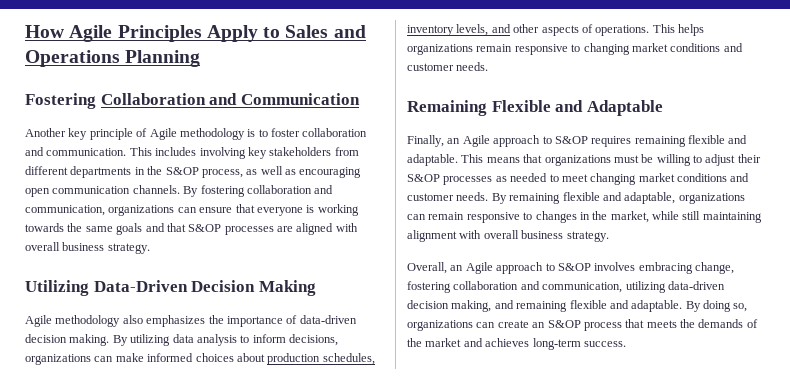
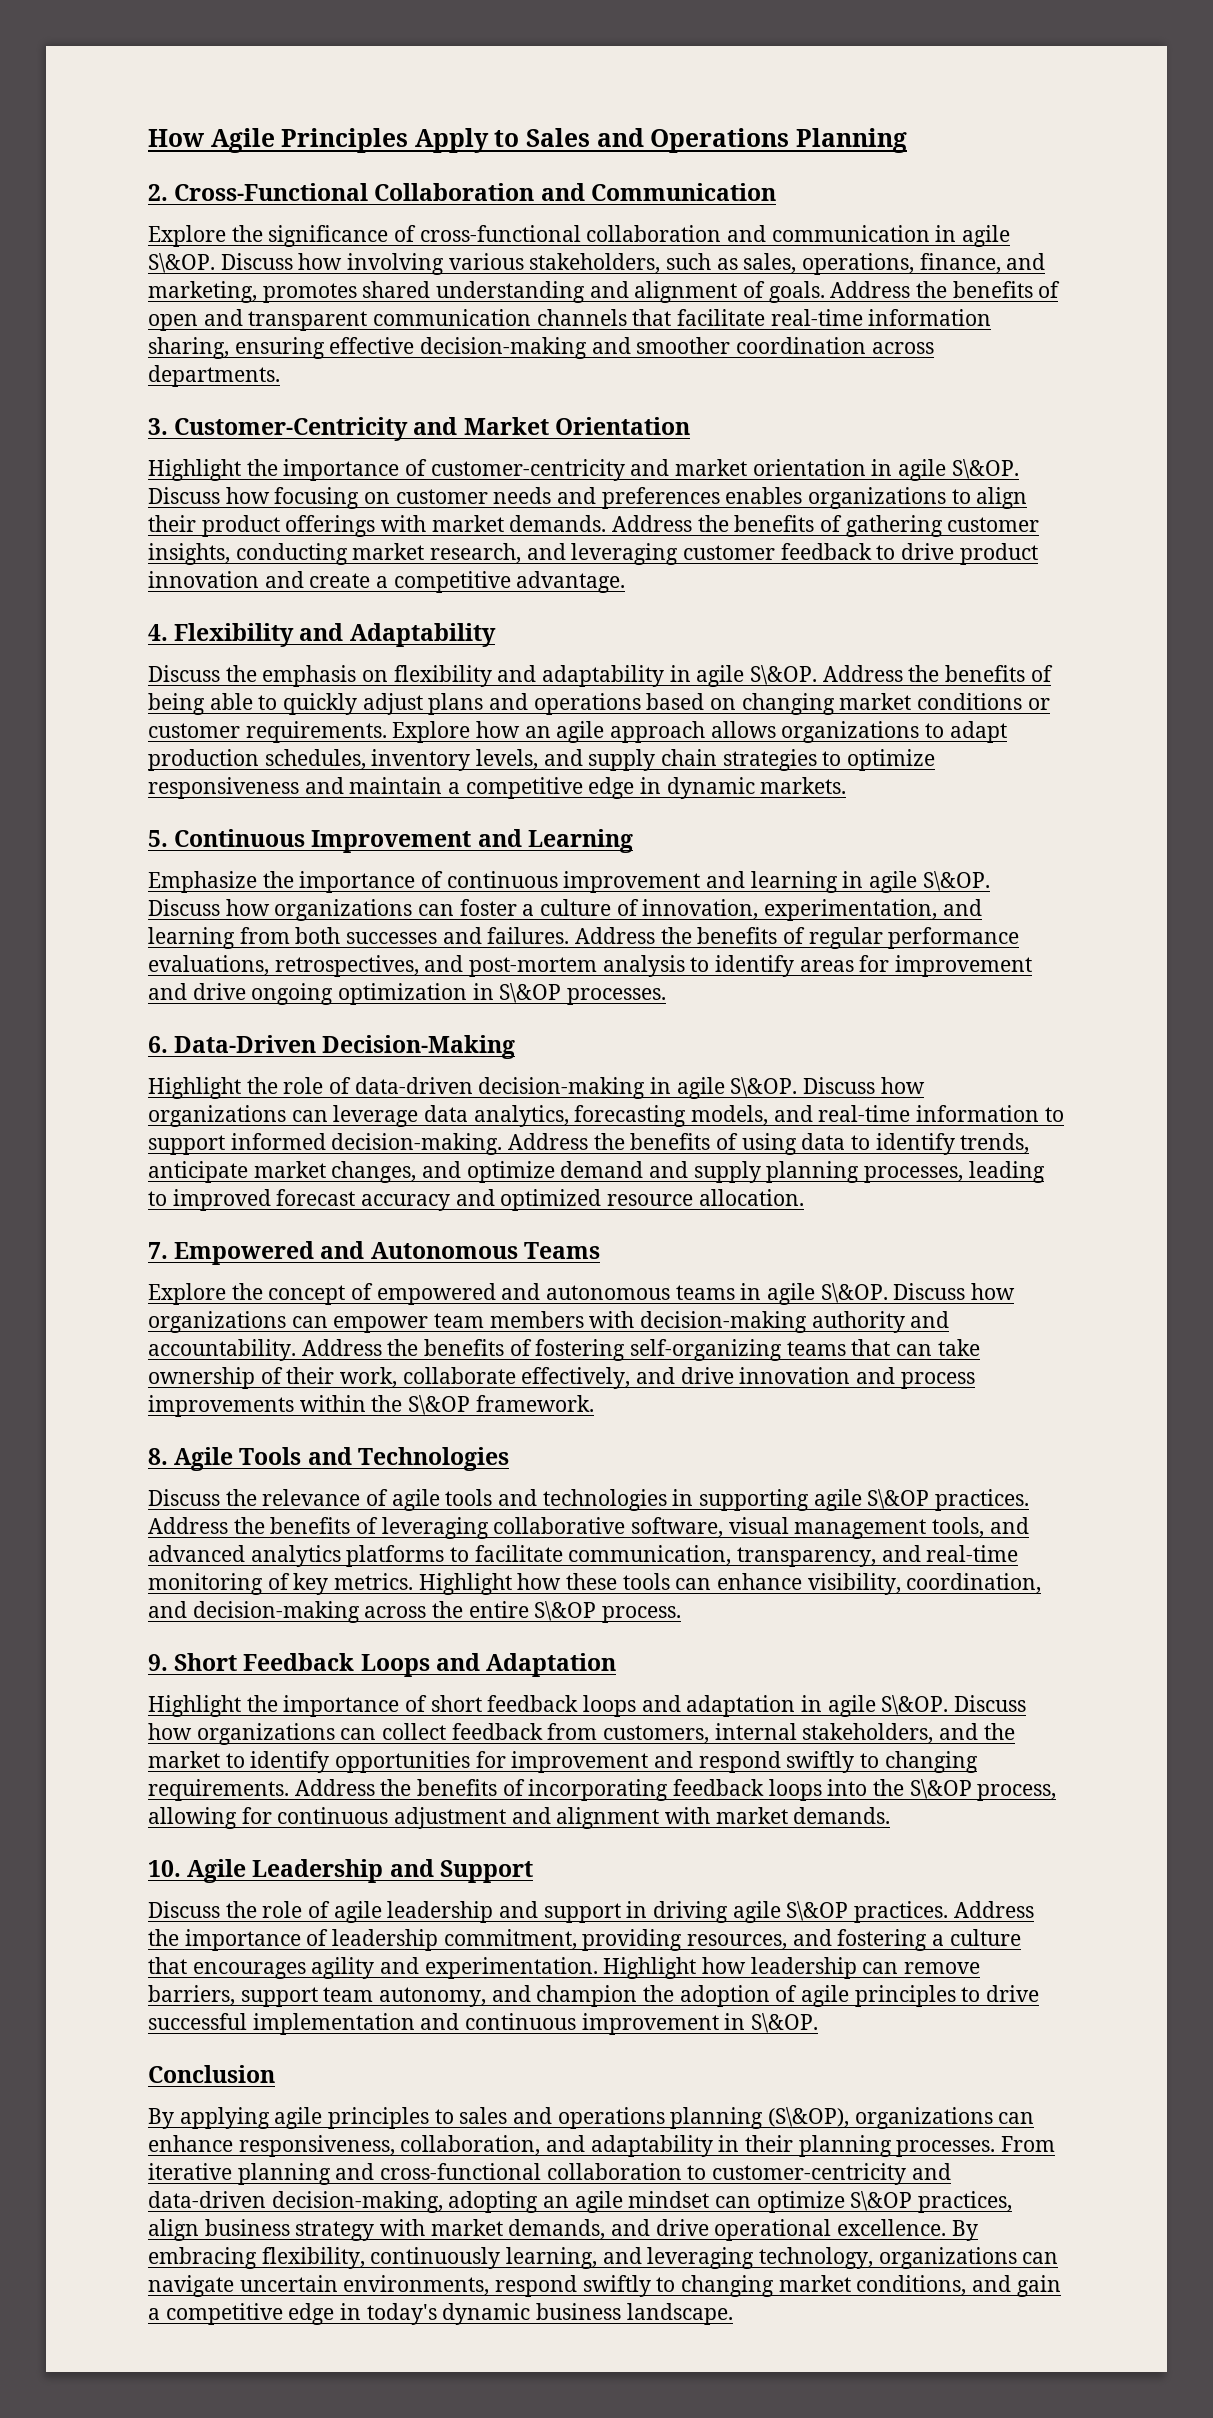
[25,93,96,109] Fostering -> [148,183,369,201] 2. Cross-Functional
[25,128,368,140] [25,147,359,159] [25,166,362,178] [25,185,334,197] [25,204,359,216] [25,223,358,235] [25,242,150,254] [25,280,316,296] [25,315,357,327] [25,334,338,346] [25,353,265,365] Another key principle of Agile methodology is to foster collaboration and communication. This includes involving key stakeholders from different departments in the S&OP process, as well as encouraging open communication channels. By fostering collaboration and communication, organizations can ensure that everyone is working towards the same goals and that S&OP processes are aligned with overall business strategy. // Utilizing Data-Driven Decision Making // Agile methodology also emphasizes the importance of data-driven decision making. By utilizing data analysis to inform decisions, organizations can make informed choices about -> [148,225,1011,247] [148,253,1046,275] [148,281,1061,303] [148,309,992,331] [148,337,934,359] [148,365,280,387] [148,417,690,441] [148,459,1019,481] [148,487,1028,509] [148,515,1040,537] [148,543,1038,565] [148,571,626,593] [148,623,496,647] [148,665,1053,687] [148,693,1050,715] [148,721,1007,743] Explore the significance of cross-functional collaboration and communication in agile S\&OP. Discuss how involving various stakeholders, such as sales, operations, finance, and marketing, promotes shared understanding and alignment of goals. Address the benefits of open and transparent communication channels that facilitate real-time information sharing, ensuring effective decision-making and smoother coordination across departments. // 3. Customer-Centricity and Market Orientation // Highlight the importance of customer-centricity and market orientation in agile S\&OP. Discuss how focusing on customer needs and preferences enables organizations to align their product offerings with market demands. Address the benefits of gathering customer insights, conducting market research, and leveraging customer feedback to drive product innovation and create a competitive advantage. // 4. Flexibility and Adaptability // Discuss the emphasis on flexibility and adaptability in agile S\&OP. Address the benefits of being able to quickly adjust plans and operations based on changing market conditions or customer requirements. Explore how an agile approach allows organizations to adapt
[513,24,704,36] [407,43,743,55] [407,62,489,71] [407,100,663,116] [407,135,748,147] [407,154,761,166] [407,173,750,185] [407,192,745,204] [407,211,762,223] [407,230,609,242] [407,262,734,274] [407,281,725,293] [407,300,748,312] [407,319,758,331] [407,338,626,350] other aspects of operations. This helps organizations remain responsive to changing market conditions and customer needs. // Remaining Flexible and Adaptable // Finally, an Agile approach to S&OP requires remaining flexible and adaptable. This means that organizations must be willing to adjust their S&OP processes as needed to meet changing market conditions and customer needs. By remaining flexible and adaptable, organizations can remain responsive to changes in the market, while still maintaining alignment with overall business strategy. // Overall, an Agile approach to S&OP involves embracing change, fostering collaboration and communication, utilizing data-driven decision making, and remaining flexible and adaptable. By doing so, organizations can create an S&OP process that meets the demands of the market and achieves long-term success. -> [588,749,936,771] [148,777,847,799] [148,829,633,853] [148,871,990,893] [148,899,982,921] [148,927,1020,949] [148,955,1033,977] [148,983,667,1005] [148,1035,516,1059] [148,1077,925,1099] [148,1105,1064,1127] [148,1133,1030,1155] [148,1161,1045,1183] [148,1189,804,1211] [148,1241,600,1265] [148,1283,1016,1305] [148,1311,950,1333] [148,1339,980,1361] [148,1367,975,1389] [148,1395,594,1417] [148,1447,509,1471] [148,1489,1030,1511] [148,1517,1029,1539] [148,1545,1019,1567] [148,1573,1042,1595] [148,1601,682,1623] [148,1653,617,1677] [148,1695,1027,1717] [148,1723,1015,1745] [148,1751,978,1773] [148,1779,1057,1801] [148,1807,891,1829] [148,1859,533,1883] [148,1901,1034,1923] [148,1929,1021,1951] [148,1957,981,1979] [148,1985,1040,2007] [148,2013,819,2035] [148,2065,275,2083] [148,2107,1035,2129] [148,2135,1056,2157] [148,2163,951,2185] [148,2191,1013,2213] [148,2219,978,2241] [148,2247,1059,2269] [148,2275,1061,2297] [148,2303,733,2325] supply chain strategies to optimize responsiveness and maintain a competitive edge in dynamic markets. // 5. Continuous Improvement and Learning // Emphasize the importance of continuous improvement and learning in agile S\&OP. Discuss how organizations can foster a culture of innovation, experimentation, and learning from both successes and failures. Address the benefits of regular performance evaluations, retrospectives, and post-mortem analysis to identify areas for improvement and drive ongoing optimization in S\&OP processes. // 6. Data-Driven Decision-Making // Highlight the role of data-driven decision-making in agile S\&OP. Discuss how organizations can leverage data analytics, forecasting models, and real-time information to support informed decision-making. Address the benefits of using data to identify trends, anticipate market changes, and optimize demand and supply planning processes, leading to improved forecast accuracy and optimized resource allocation. // 7. Empowered and Autonomous Teams // Explore the concept of empowered and autonomous teams in agile S\&OP. Discuss how organizations can empower team members with decision-making authority and accountability. Address the benefits of fostering self-organizing teams that can take ownership of their work, collaborate effectively, and drive innovation and process improvements within the S\&OP framework. // 8. Agile Tools and Technologies // Discuss the relevance of agile tools and technologies in supporting agile S\&OP practices. Address the benefits of leveraging collaborative software, visual management tools, and advanced analytics platforms to facilitate communication, transparency, and real-time monitoring of key metrics. Highlight how these tools can enhance visibility, coordination, and decision-making across the entire S\&OP process. // 9. Short Feedback Loops and Adaptation // Highlight the importance of short feedback loops and adaptation in agile S\&OP. Discuss how organizations can collect feedback from customers, internal stakeholders, and the market to identify opportunities for improvement and respond swiftly to changing requirements. Address the benefits of incorporating feedback loops into the S\&OP process, allowing for continuous adjustment and alignment with market demands. // 10. Agile Leadership and Support // Discuss the role of agile leadership and support in driving agile S\&OP practices. Address the importance of leadership commitment, providing resources, and fostering a culture that encourages agility and experimentation. Highlight how leadership can remove barriers, support team autonomy, and champion the adoption of agile principles to drive successful implementation and continuous improvement in S\&OP. // Conclusion // By applying agile principles to sales and operations planning (S\&OP), organizations can enhance responsiveness, collaboration, and adaptability in their planning processes. From iterative planning and cross-functional collaboration to customer-centricity and data-driven decision-making, adopting an agile mindset can optimize S\&OP practices, align business strategy with market demands, and drive operational excellence. By embracing flexibility, continuously learning, and leveraging technology, organizations can navigate uncertain environments, respond swiftly to changing market conditions, and gain a competitive edge in today's dynamic business landscape.

